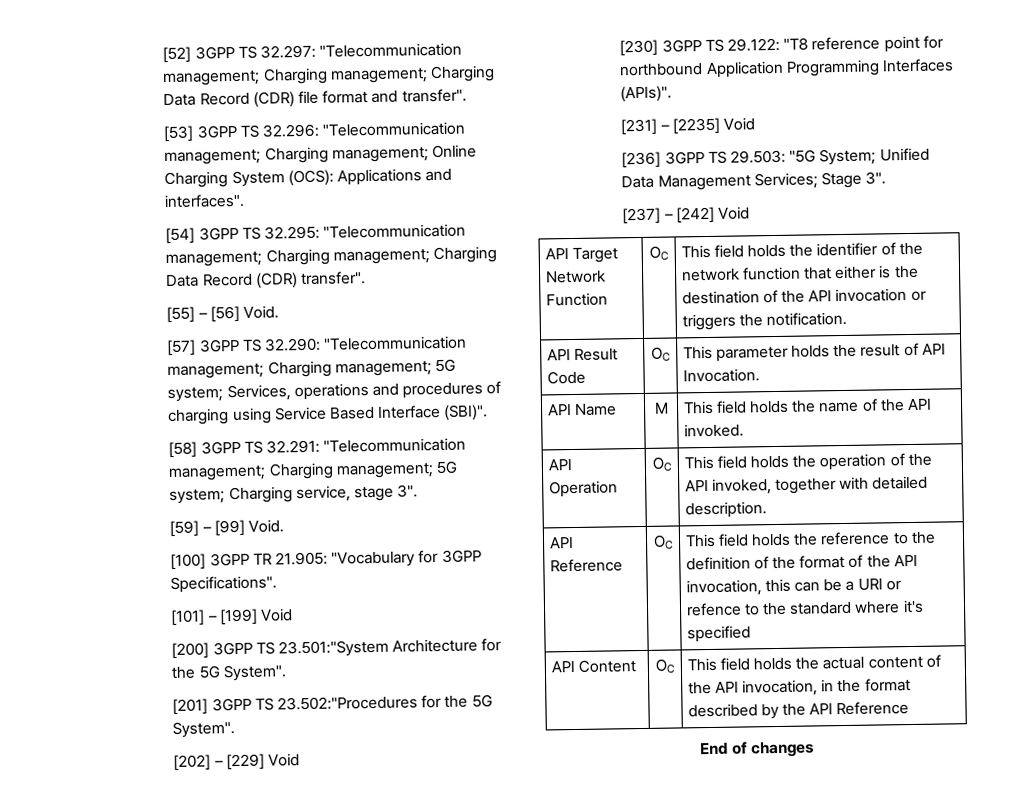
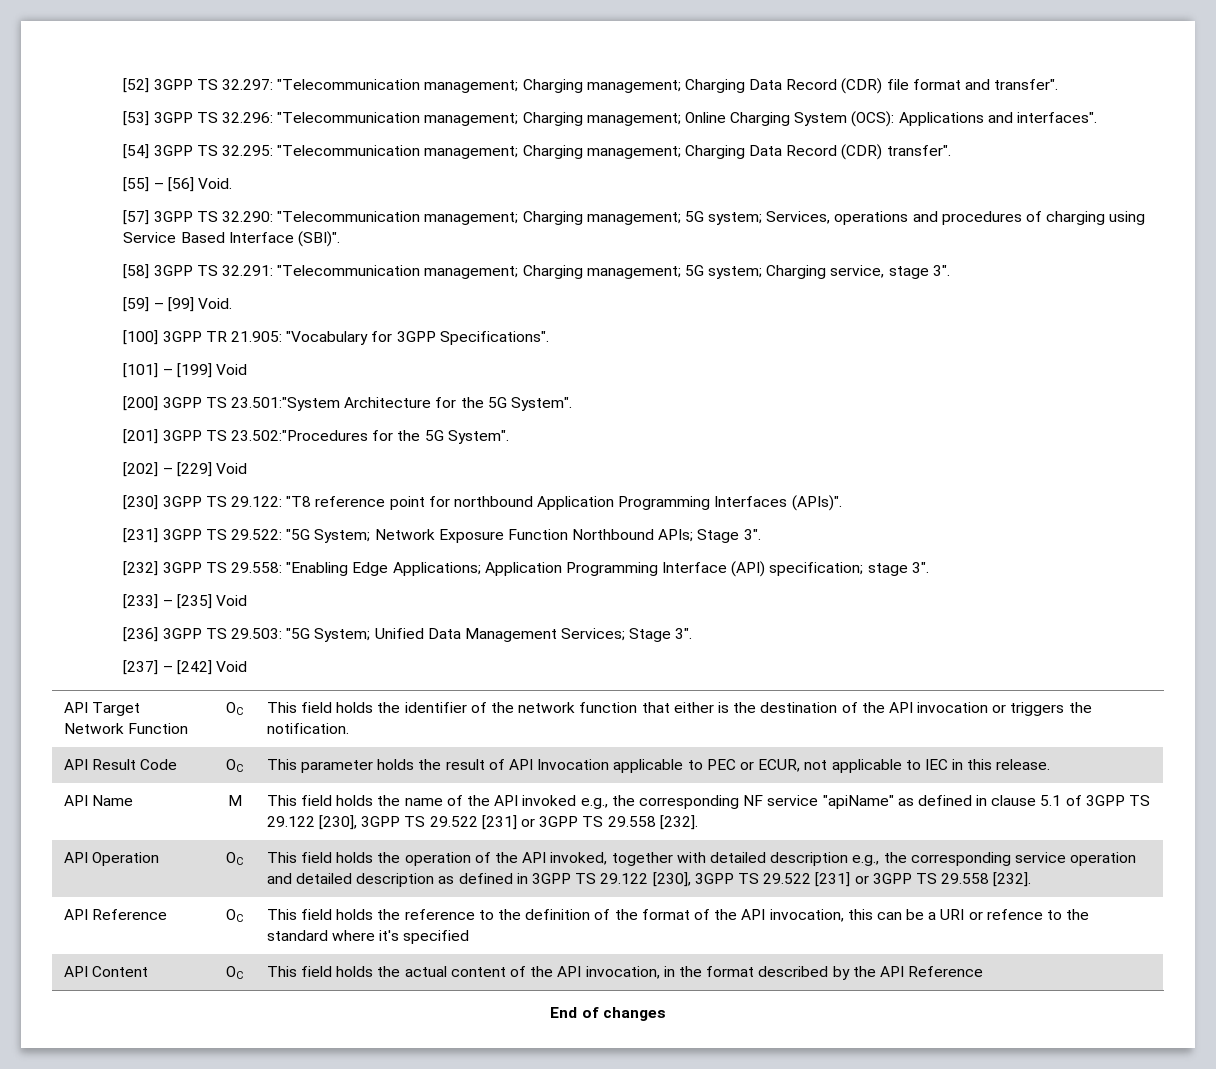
[659,117,720,135] – [2235] -> [162,529,761,543] [123,561,929,577] [123,594,212,609] 3GPP TS 29.522: "5G System; Network Exposure Function Northbound APIs; Stage 3". // [232] 3GPP TS 29.558: "Enabling Edge Applications; Application Programming Interface (API) specification; stage 3". // [233] – [235]
[682,368,760,383] Invocation. -> [537,759,1051,773] Invocation applicable to PEC or ECUR, not applicable to IEC in this release.
[683,423,744,438] invoked. -> [522,795,1150,809] [266,815,698,830] invoked e.g., the corresponding NF service "apiName" as defined in clause 5.1 of 3GPP TS 29.122 [230], 3GPP TS 29.522 [231] or 3GPP TS 29.558 [232].
[684,501,767,519] description. -> [770,852,1137,866] [266,872,1032,887] description e.g., the corresponding service operation and detailed description as defined in 3GPP TS 29.122 [230], 3GPP TS 29.522 [231] or 3GPP TS 29.558 [232].

